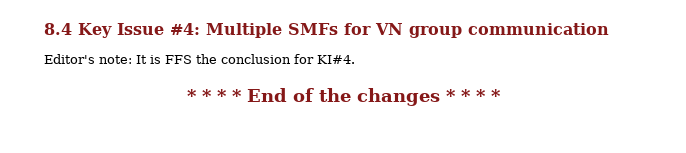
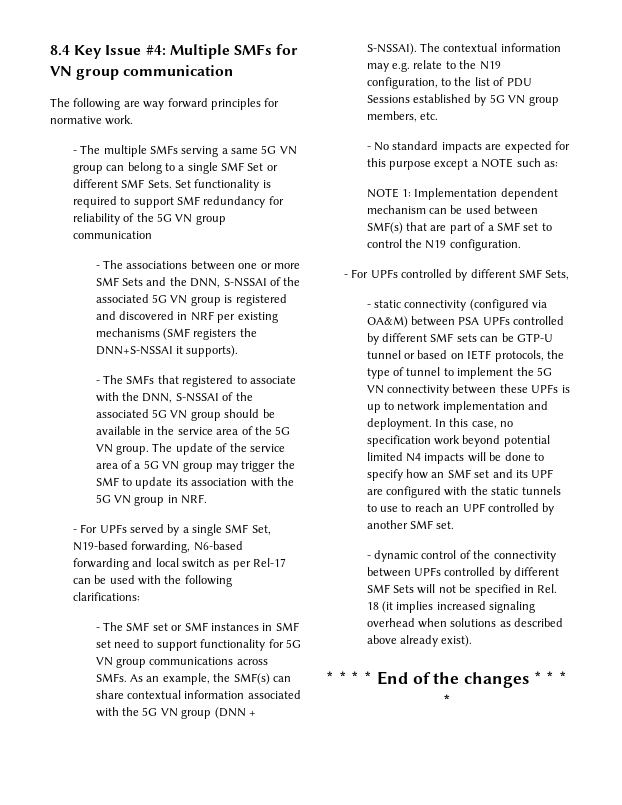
[44,54,355,64] Editor's note: It is FFS the conclusion for KI#4. -> [50,98,280,110] [50,115,134,125] [72,145,297,157] [72,162,278,174] [72,179,271,191] [72,196,284,208] [72,213,226,225] [72,231,152,239] [95,260,300,270] [95,277,301,288] [95,294,287,306] [95,311,278,323] [95,328,257,340] [95,345,239,357] [95,375,296,387] [95,392,253,403] [95,409,275,421] [95,426,291,435] [95,443,285,455] [95,460,295,472] [95,477,294,489] [95,494,208,506] [72,524,271,536] [72,541,243,553] [72,558,287,570] [72,575,232,587] [72,592,140,601] [95,622,299,631] [95,639,301,651] [95,657,268,668] [95,673,291,685] [95,690,301,699] [95,707,256,719] [366,43,561,55] [366,60,501,72] [366,77,532,89] [366,94,559,106] [366,111,439,122] [366,141,570,153] [366,158,558,170] [366,188,558,200] [366,205,539,215] [366,222,552,234] [366,239,521,251] [343,269,570,281] [366,299,548,311] [366,316,565,328] [366,333,553,345] [366,350,564,362] [366,367,552,379] [366,384,570,396] [366,401,549,413] [366,418,514,430] [366,435,550,447] [366,452,544,464] [366,469,554,481] [366,486,561,498] [366,503,555,515] [366,520,455,529] [366,550,556,562] [366,567,560,579] [366,584,558,596] [366,601,536,613] [366,618,564,628] [366,635,473,647] The following are way forward principles for normative work. // - The multiple SMFs serving a same 5G VN group can belong to a single SMF Set or different SMF Sets. Set functionality is required to support SMF redundancy for reliability of the 5G VN group communication // - The associations between one or more SMF Sets and the DNN, S-NSSAI of the associated 5G VN group is registered and discovered in NRF per existing mechanisms (SMF registers the DNN+S-NSSAI it supports). // - The SMFs that registered to associate with the DNN, S-NSSAI of the associated 5G VN group should be available in the service area of the 5G VN group. The update of the service area of a 5G VN group may trigger the SMF to update its association with the 5G VN group in NRF. // - For UPFs served by a single SMF Set, N19-based forwarding, N6-based forwarding and local switch as per Rel-17 can be used with the following clarifications: // - The SMF set or SMF instances in SMF set need to support functionality for 5G VN group communications across SMFs. As an example, the SMF(s) can share contextual information associated with the 5G VN group (DNN + S-NSSAI). The contextual information may e.g. relate to the N19 configuration, to the list of PDU Sessions established by 5G VN group members, etc. // - No standard impacts are expected for this purpose except a NOTE such as: // NOTE 1: Implementation dependent mechanism can be used between SMF(s) that are part of a SMF set to control the N19 configuration. // - For UPFs controlled by different SMF Sets, // - static connectivity (configured via OA&M) between PSA UPFs controlled by different SMF sets can be GTP-U tunnel or based on IETF protocols, the type of tunnel to implement the 5G VN connectivity between these UPFs is up to network implementation and deployment. In this case, no specification work beyond potential limited N4 impacts will be done to specify how an SMF set and its UPF are configured with the static tunnels to use to reach an UPF controlled by another SMF set. // - dynamic control of the connectivity between UPFs controlled by different SMF Sets will not be specified in Rel. 18 (it implies increased signaling overhead when solutions as described above already exist).

